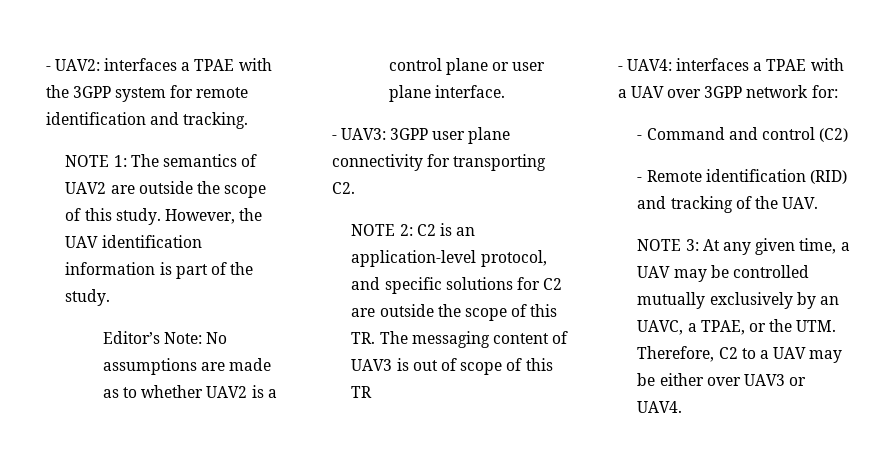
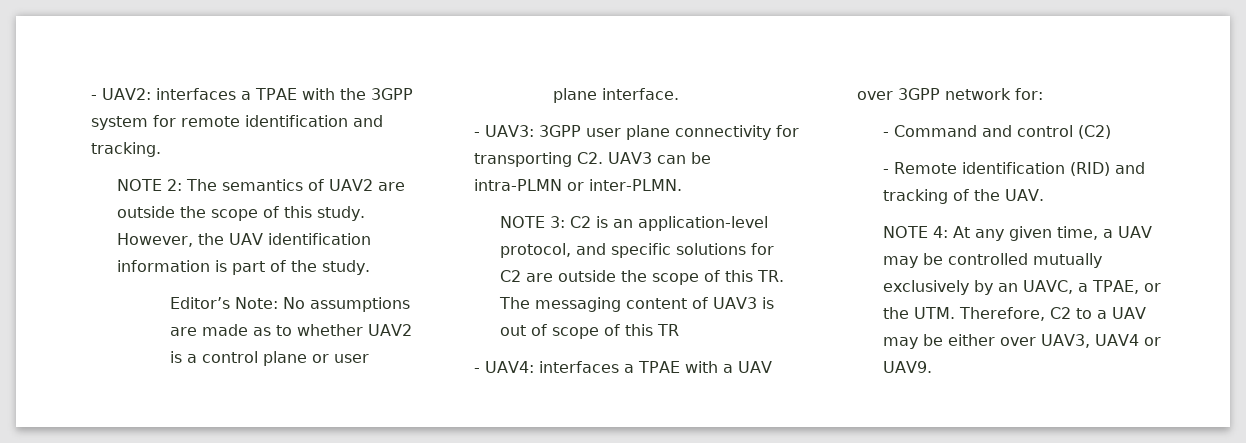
[113,155,127,167] 1: -> [167,179,183,191] 2:
[351,224,413,236] // NOTE 2: -> [607,152,711,164] [473,179,682,191] [500,216,566,228] UAV3 can be intra-PLMN or inter-PLMN. // NOTE 3:
[685,239,699,251] 3: -> [933,226,949,238] 4:
[743,374,807,386] [637,401,683,413] UAV3 or UAV4. -> [1041,334,1162,348] [883,361,933,373] UAV3, UAV4 or UAV9.

